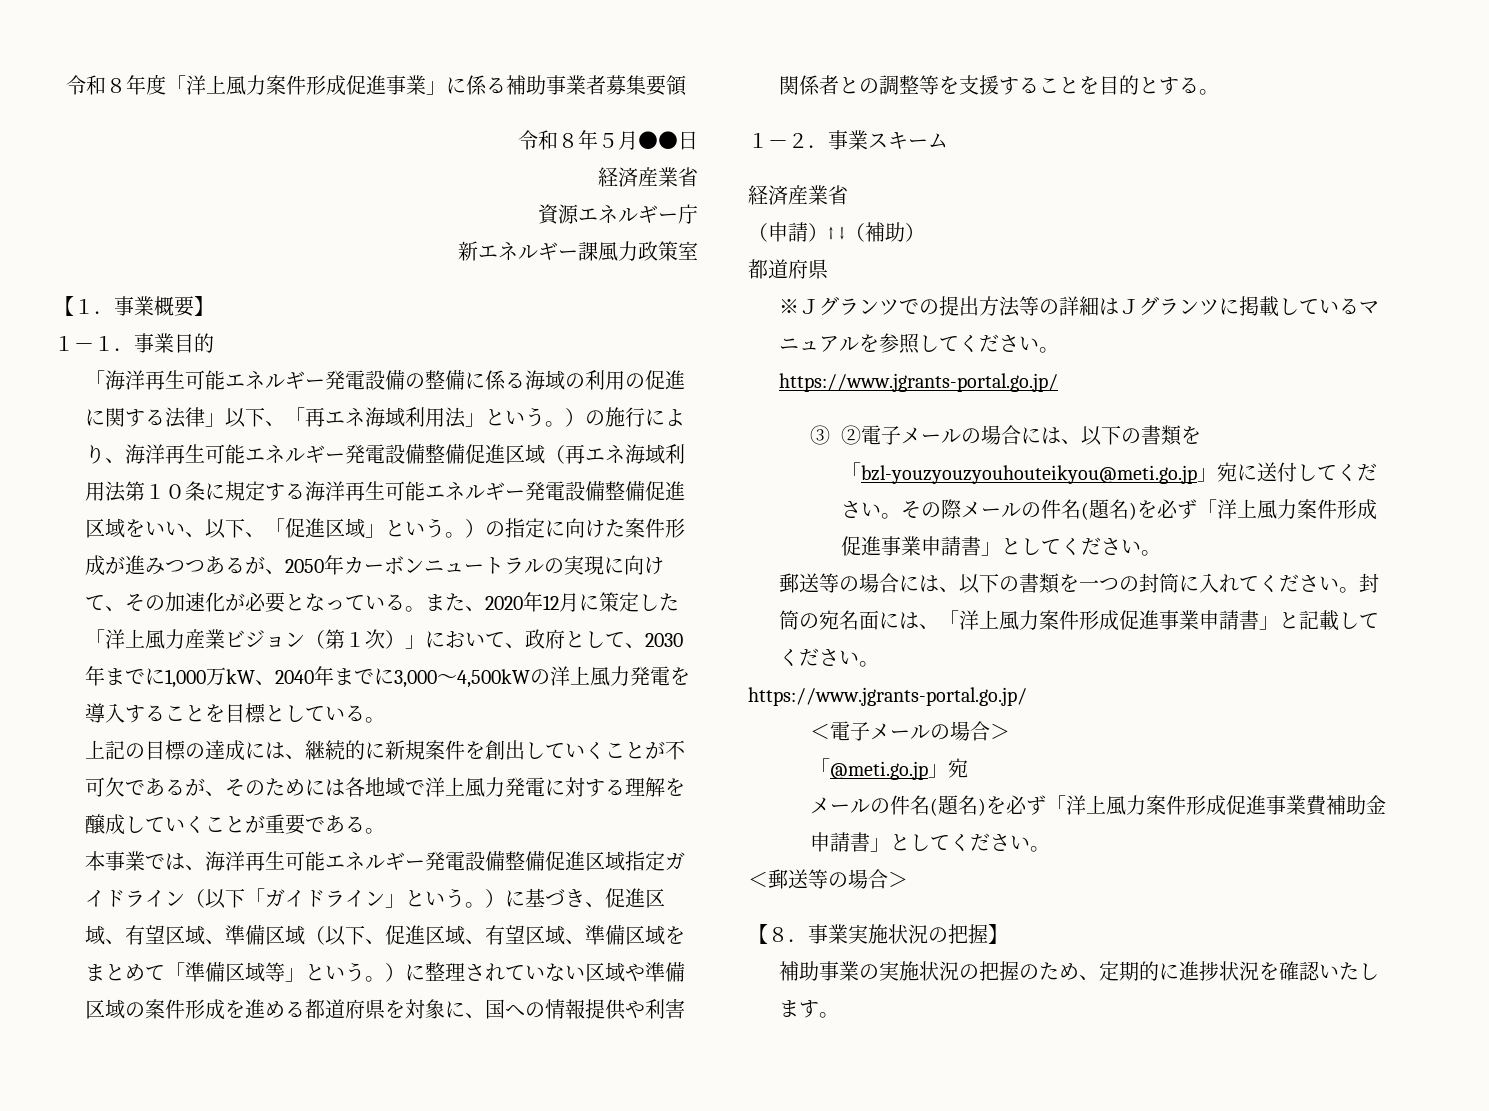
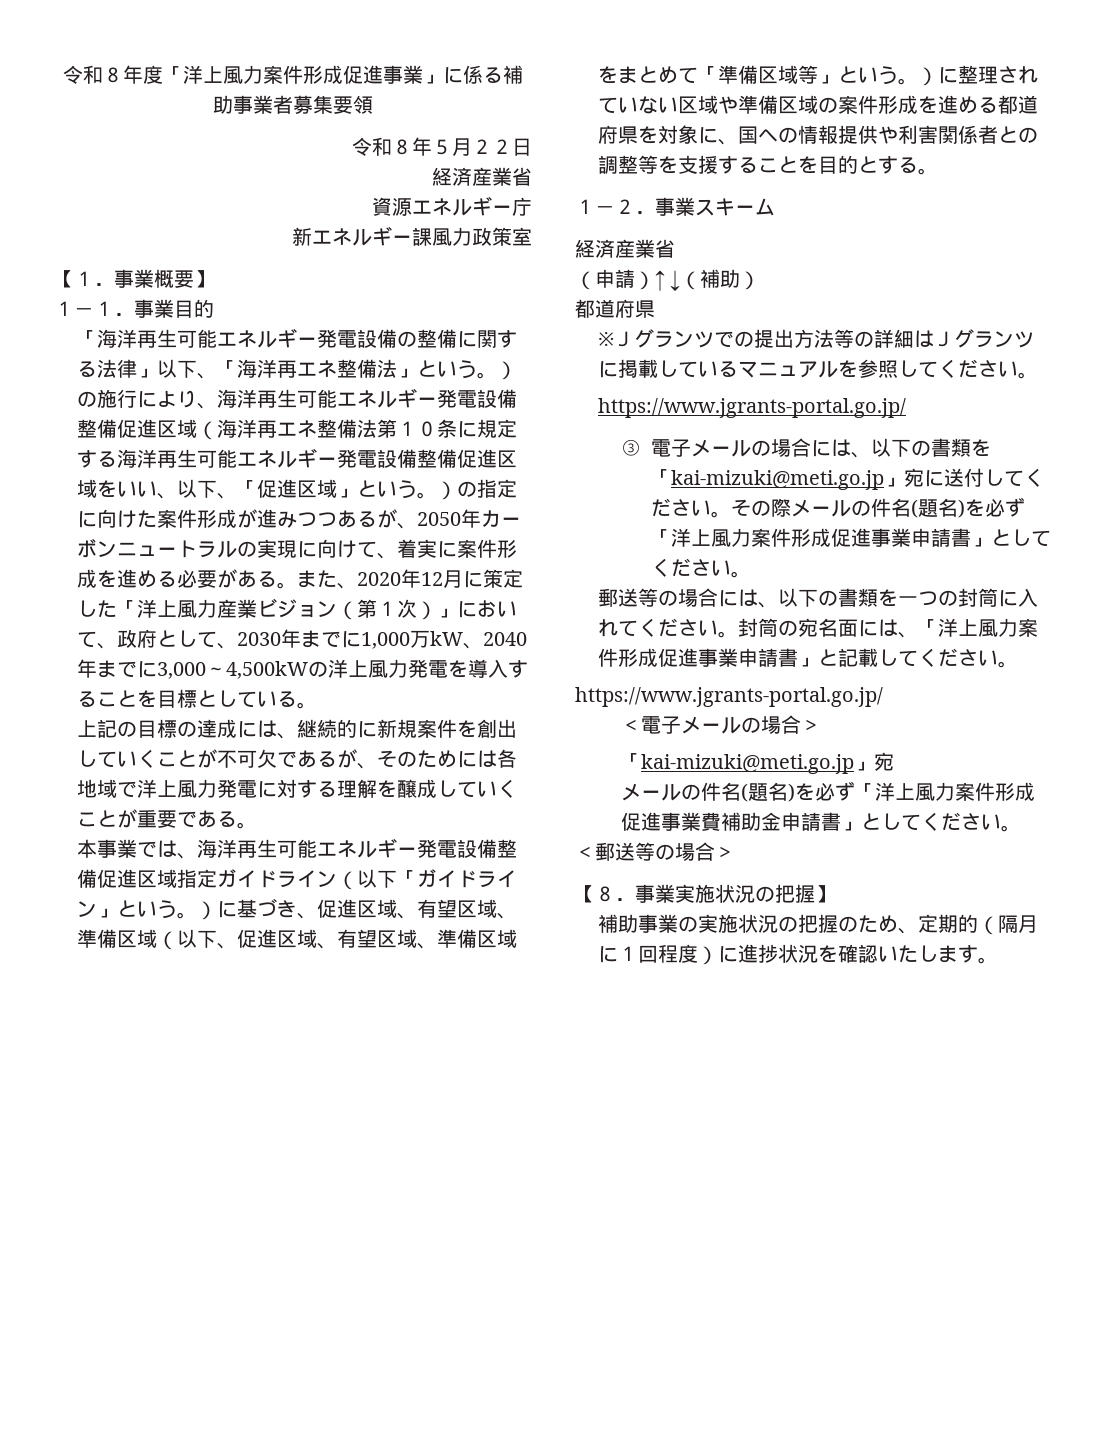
[638,131,678,149] ●● -> [472,139,512,154] ２２
[484,370,685,390] [84,409,105,426] 係る海域の利用の促進に -> (477, 339) none
[304,407,445,427] 再エネ海域利用 -> [236,359,377,378] 海洋再エネ整備
[564,444,685,464] [84,482,105,501] 再エネ海域利用 -> [216,419,357,438] 海洋再エネ整備
[124,592,385,613] その加速化が必要となってい -> [396,539,517,558] [76,569,257,588] 着実に案件形成を進める必要があ
[840,425,861,445] ② -> (641, 447) none
[860,465,1197,484] bzl-youzyouzyouhouteikyou@meti.go.jp -> [670,470,884,490] kai-mizuki@meti.go.jp
[829,761,928,780] @meti.go.jp -> [640,754,854,774] kai-mizuki@meti.go.jp
(1159, 971) none -> [977,915,1038,935] [597,944,718,965] （隔月に１回程度）

